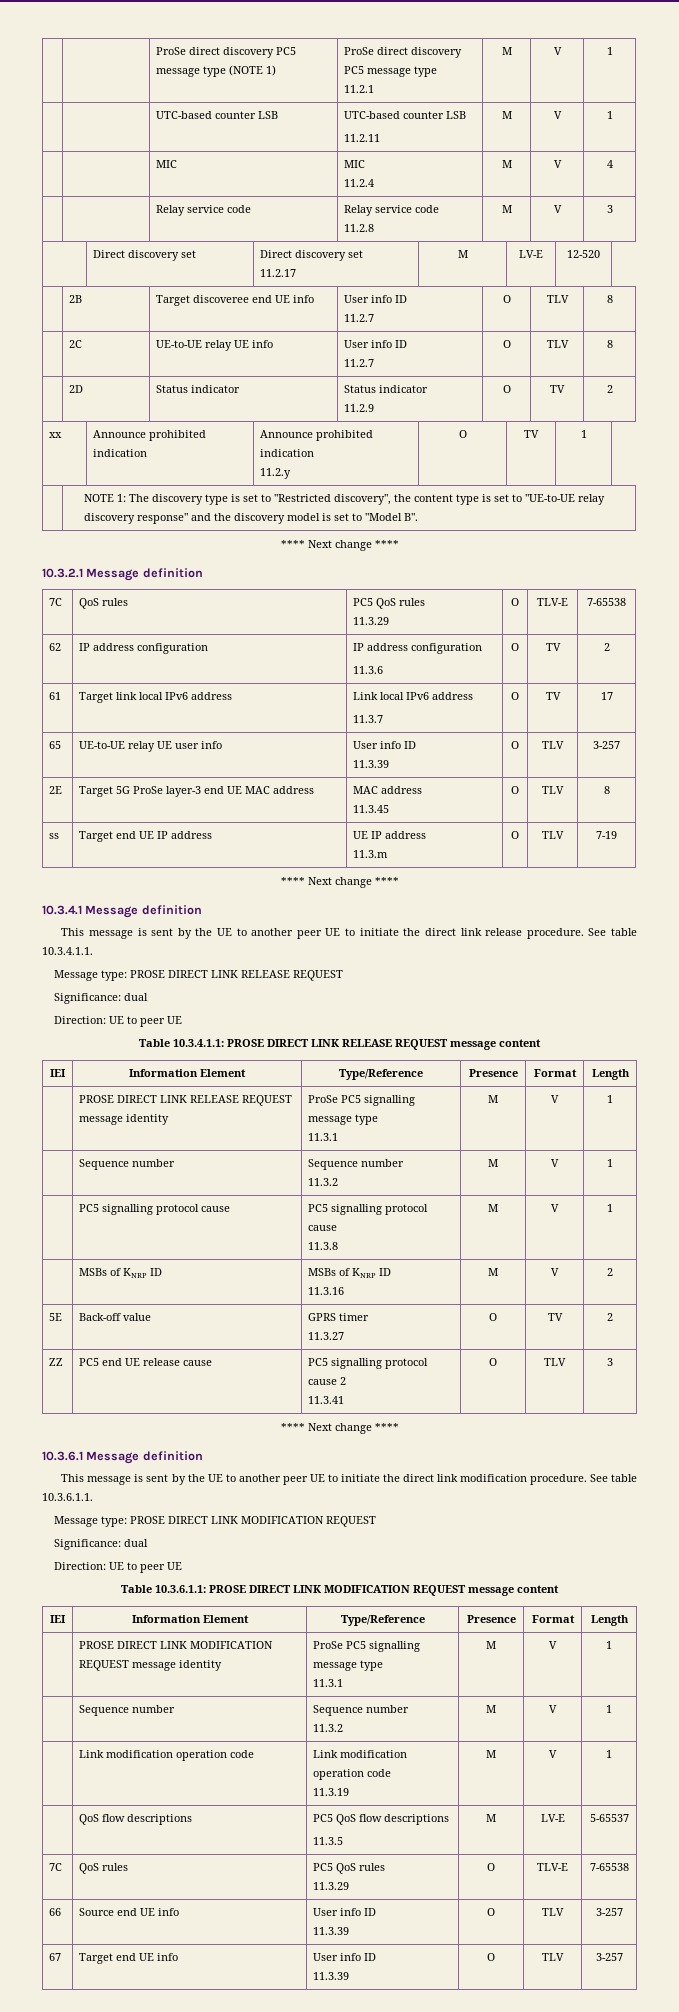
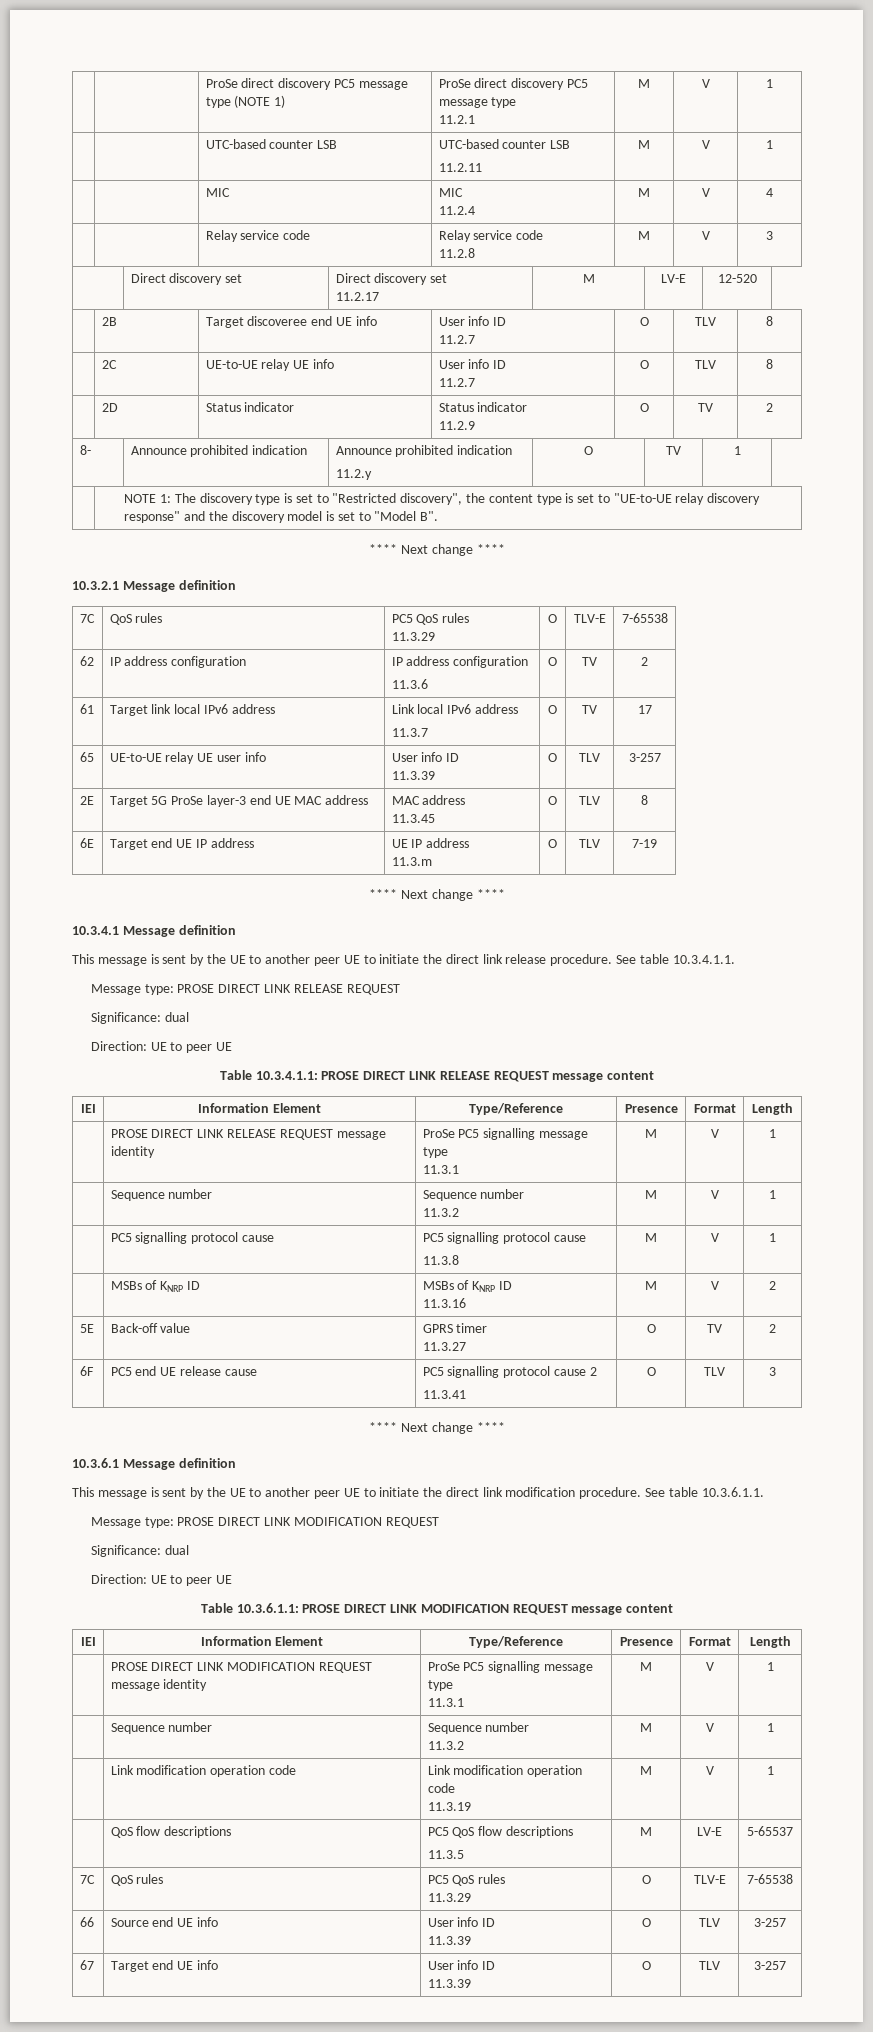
[49,432,63,438] xx -> [79,445,91,455] 8-
[49,833,60,839] ss -> [79,838,94,848] 6E
[49,1358,64,1366] ZZ -> [79,1366,94,1376] 6F

